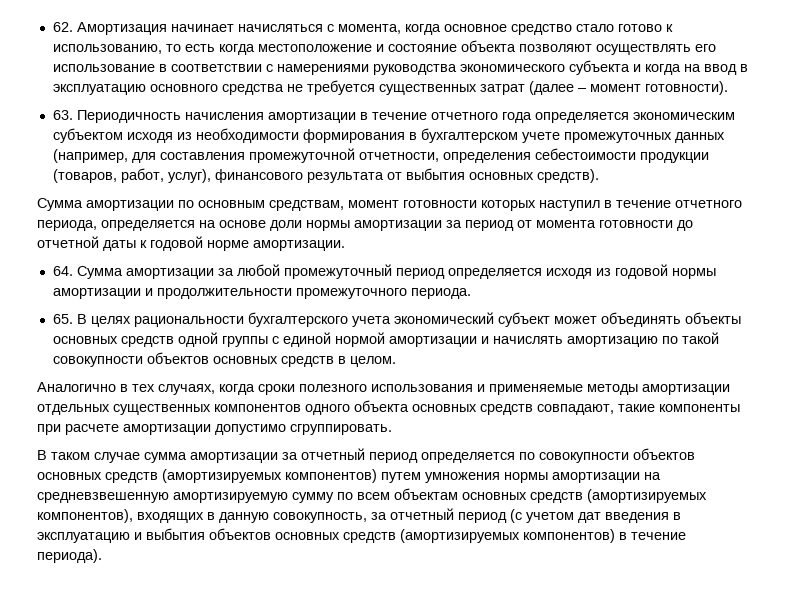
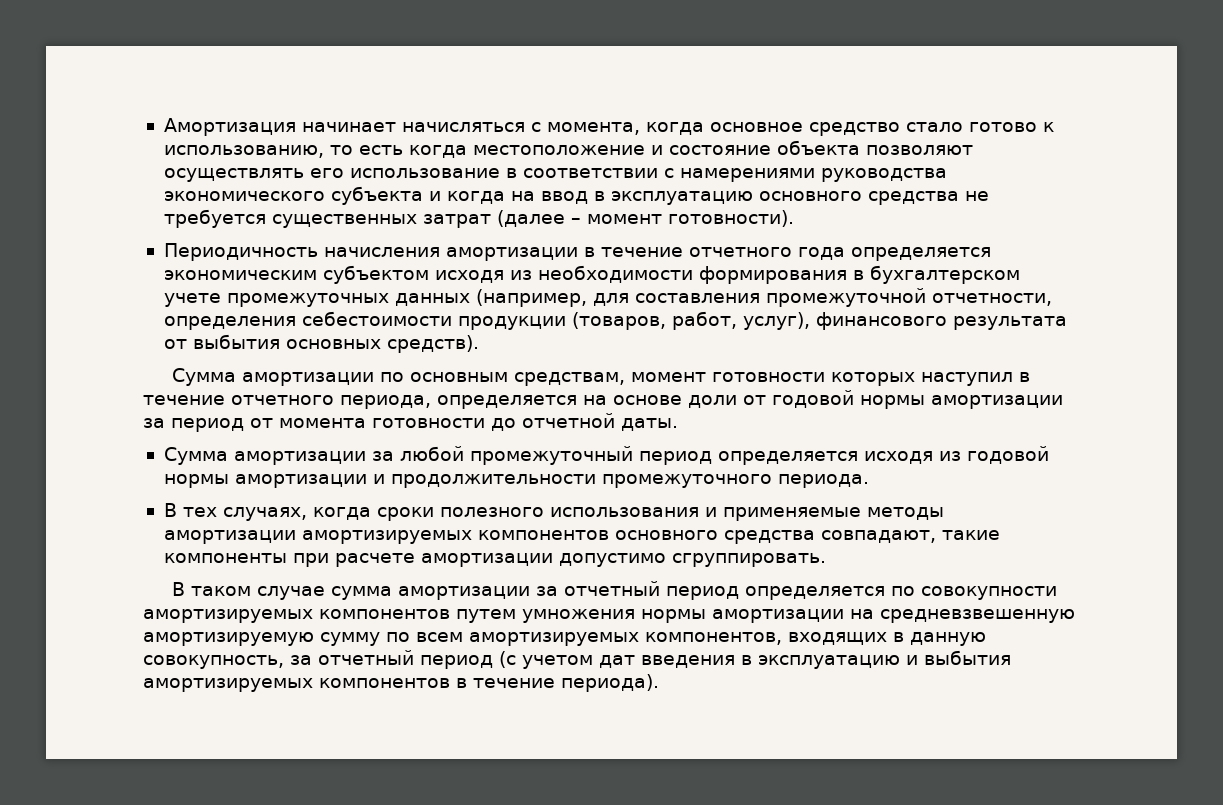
[52,22,73,32] 62. -> (163, 127) none
[52,110,73,120] 63. -> (794, 218) none
(302, 225) none -> [743,390,854,408] от годовой
[103,236,345,251] [52,266,73,276] даты к годовой норме амортизации. // 64. -> [621,418,678,431] даты. //
[52,312,741,327] [52,332,719,347] [52,352,396,367] [37,382,128,392] 65. В целях рациональности бухгалтерского учета экономический субъект может объединять объекты основных средств одной группы с единой нормой амортизации и начислять амортизацию по такой совокупности объектов основных средств в целом. // Аналогично в -> [163,503,177,517] В
[37,400,533,415] отдельных существенных компонентов одного объекта основных средств -> [301,530,815,544] амортизируемых компонентов основного средства
[633,448,695,460] [37,469,377,483] объектов основных средств (амортизируемых компонентов) -> [143,609,450,623] амортизируемых компонентов
[394,488,707,503] [37,509,133,523] объектам основных средств (амортизируемых компонентов), -> [469,632,782,646] амортизируемых компонентов,
[209,528,615,543] объектов основных средств (амортизируемых компонентов) -> [143,678,450,692] амортизируемых компонентов

